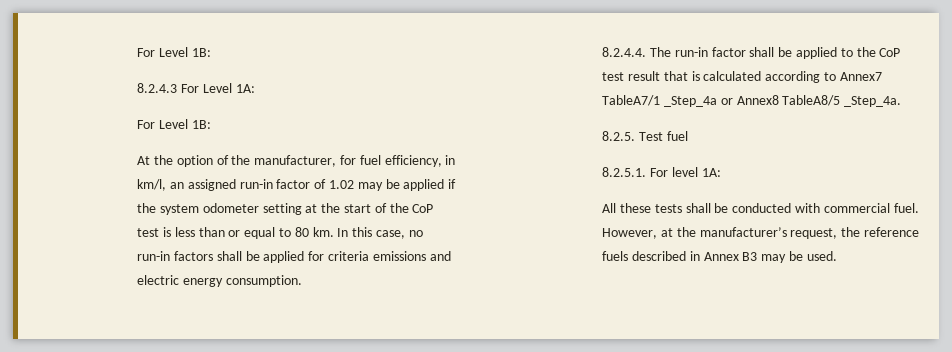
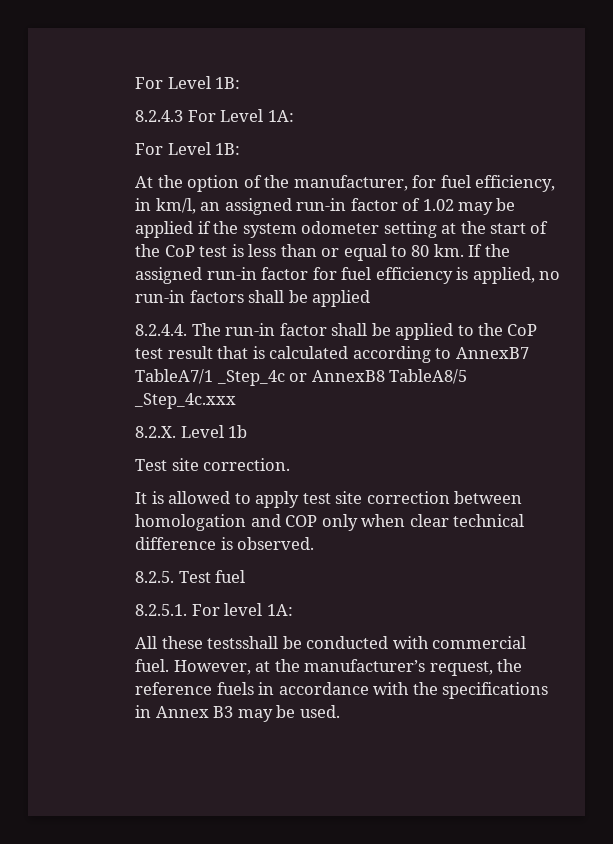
[337,227,405,239] In this case, -> [468,244,510,257] [135,267,535,284] If the assigned run-in factor for fuel efficiency is applied,
[308,251,451,261] [137,275,302,287] for criteria emissions and electric energy consumption. -> (371, 298) none
[839,72,882,81] [602,95,902,107] Annex7 TableA7/1 _Step_4a or Annex8 TableA8/5 _Step_4a. -> [455,347,529,359] [135,369,468,386] [134,393,237,409] [135,425,248,438] [135,458,291,471] [135,491,523,508] [135,514,525,531] [135,537,315,550] AnnexB7 TableA7/1 _Step_4c or AnnexB8 TableA8/5 _Step_4c.xxx // 8.2.X. Level 1b // Test site correction. // It is allowed to apply test site correction between homologation and COP only when clear technical difference is observed.
[654,203,711,213] tests shall -> [207,636,279,649] testsshall
[632,251,687,261] described -> [258,682,549,699] in accordance with the specifications

